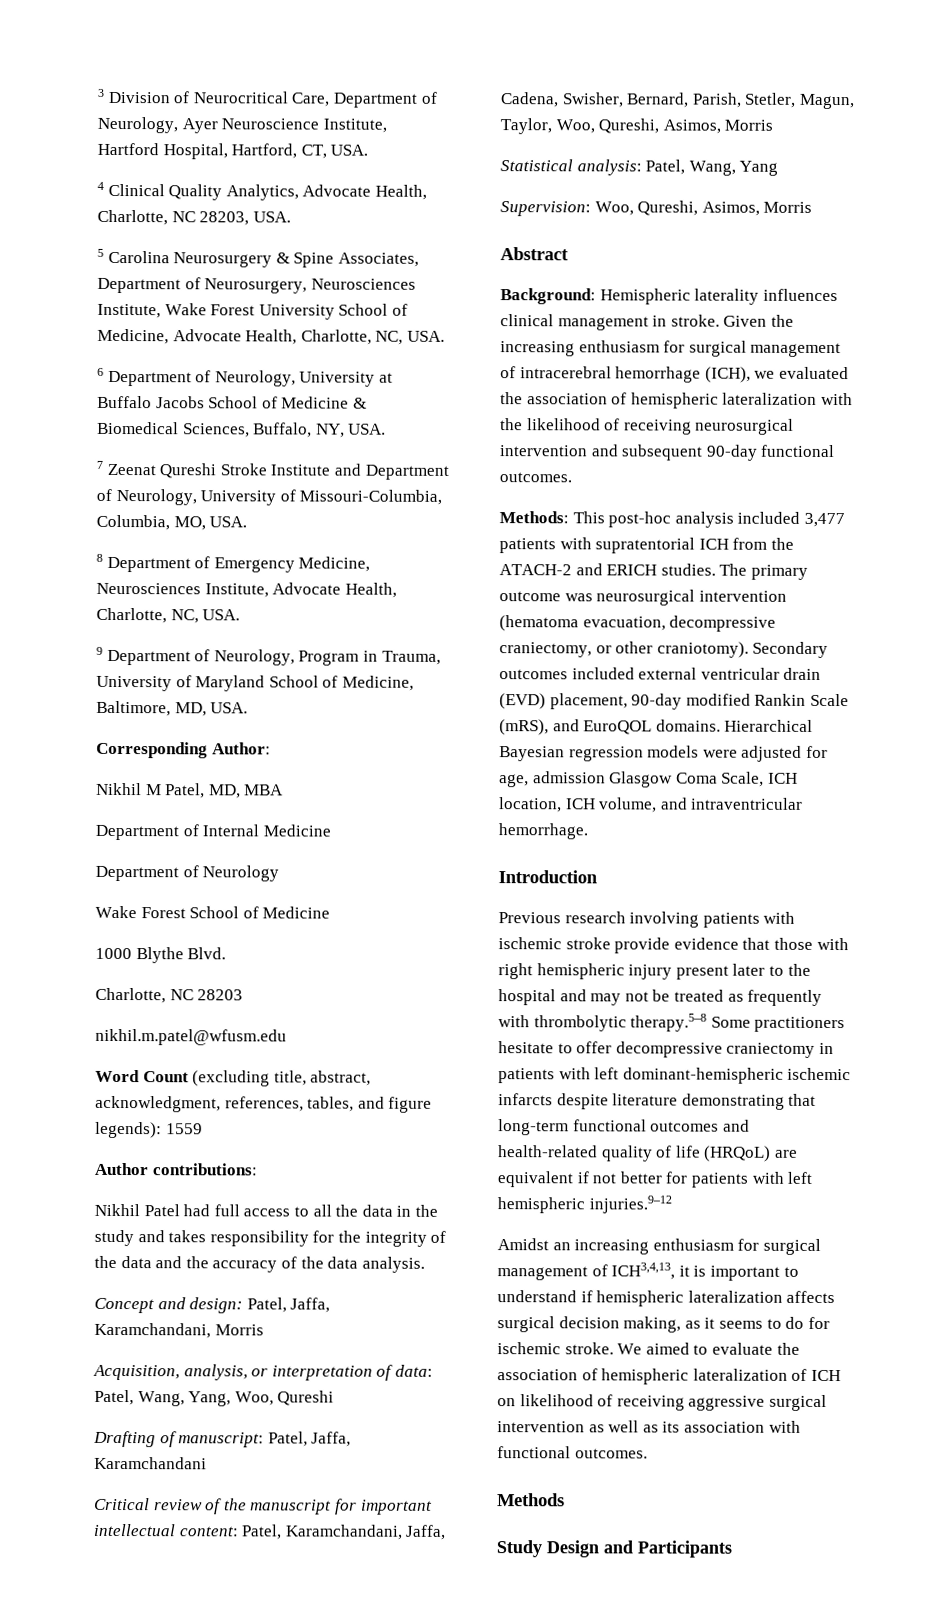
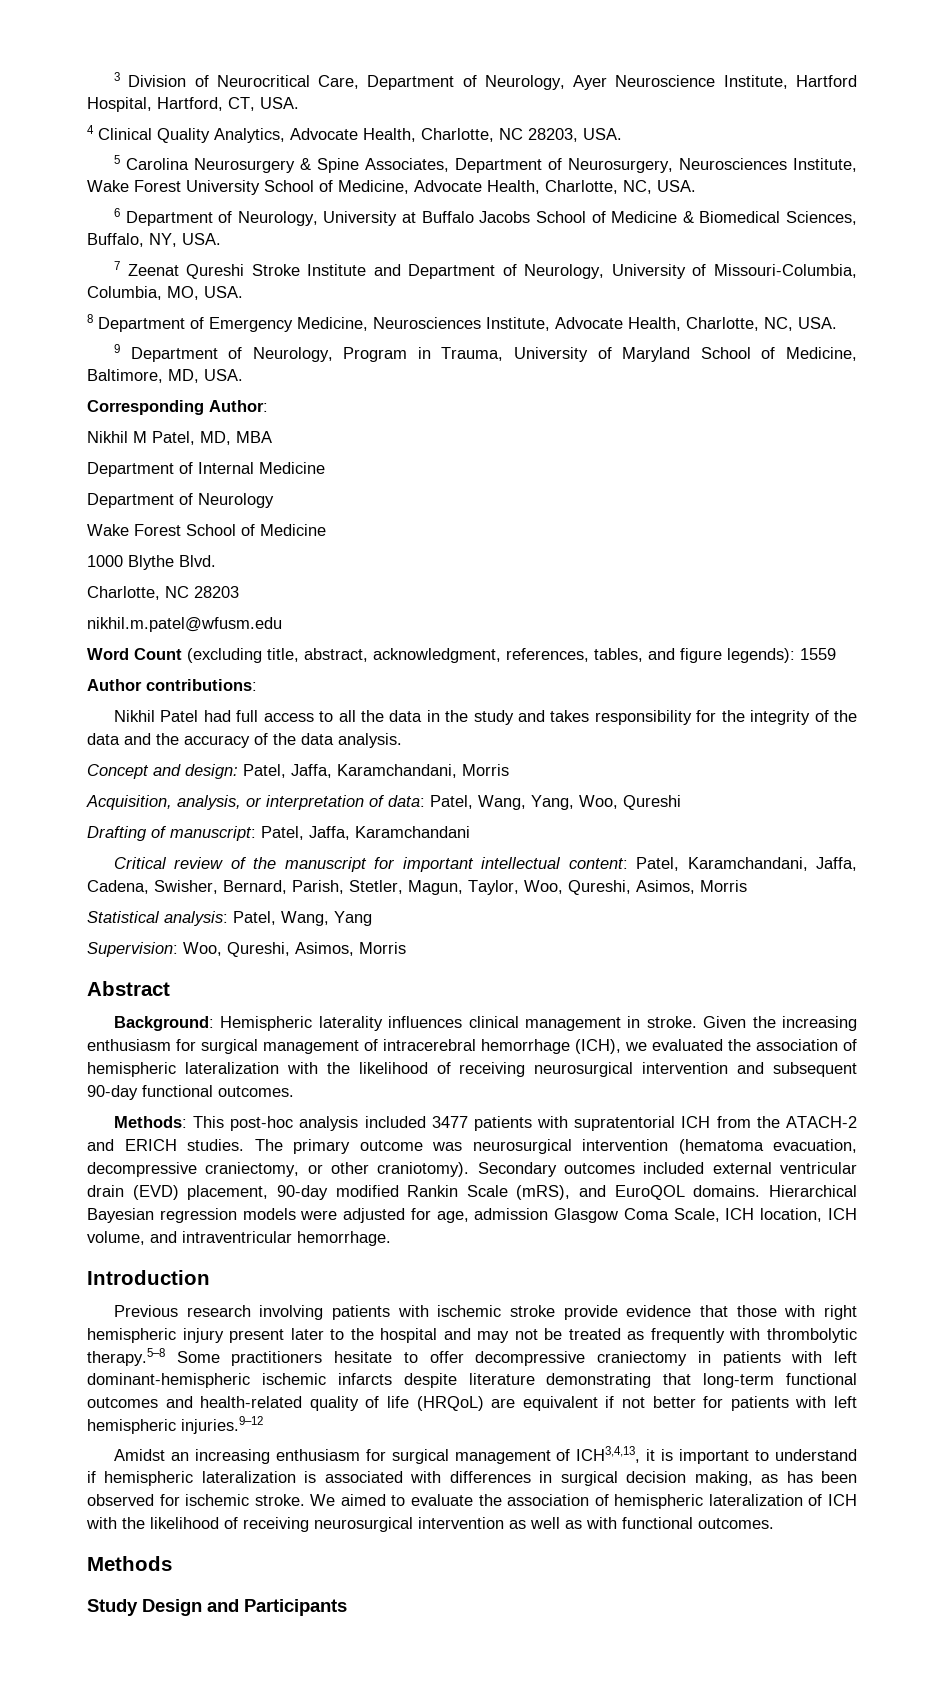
[803,512,845,528] 3,477 -> [431,1116,468,1128] 3477
[786,1290,836,1304] [497,1316,805,1333] affects surgical decision making, as it seems to do -> [304,1471,857,1486] [87,1494,154,1506] is associated with differences in surgical decision making, as has been observed
[497,1394,827,1411] on likelihood of receiving aggressive surgical -> [86,1517,413,1532] with the likelihood of receiving neurosurgical
[662,1421,765,1433] its association -> (582, 1524) none

